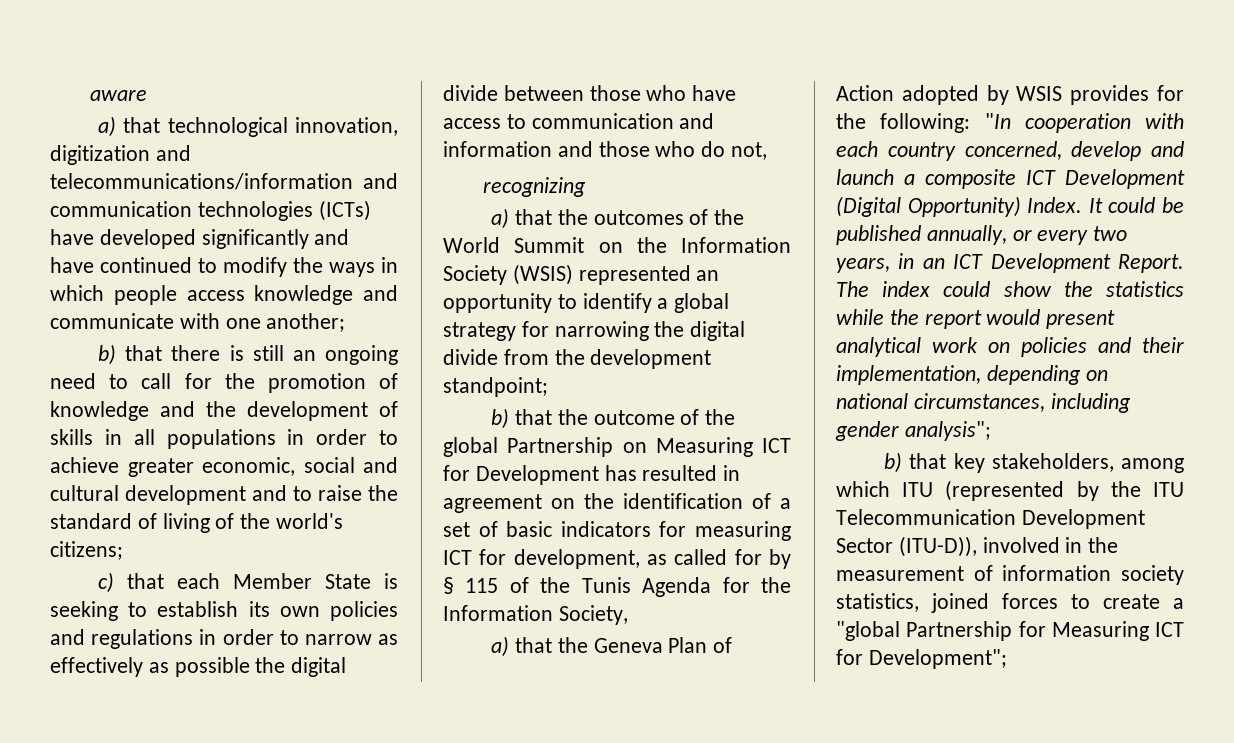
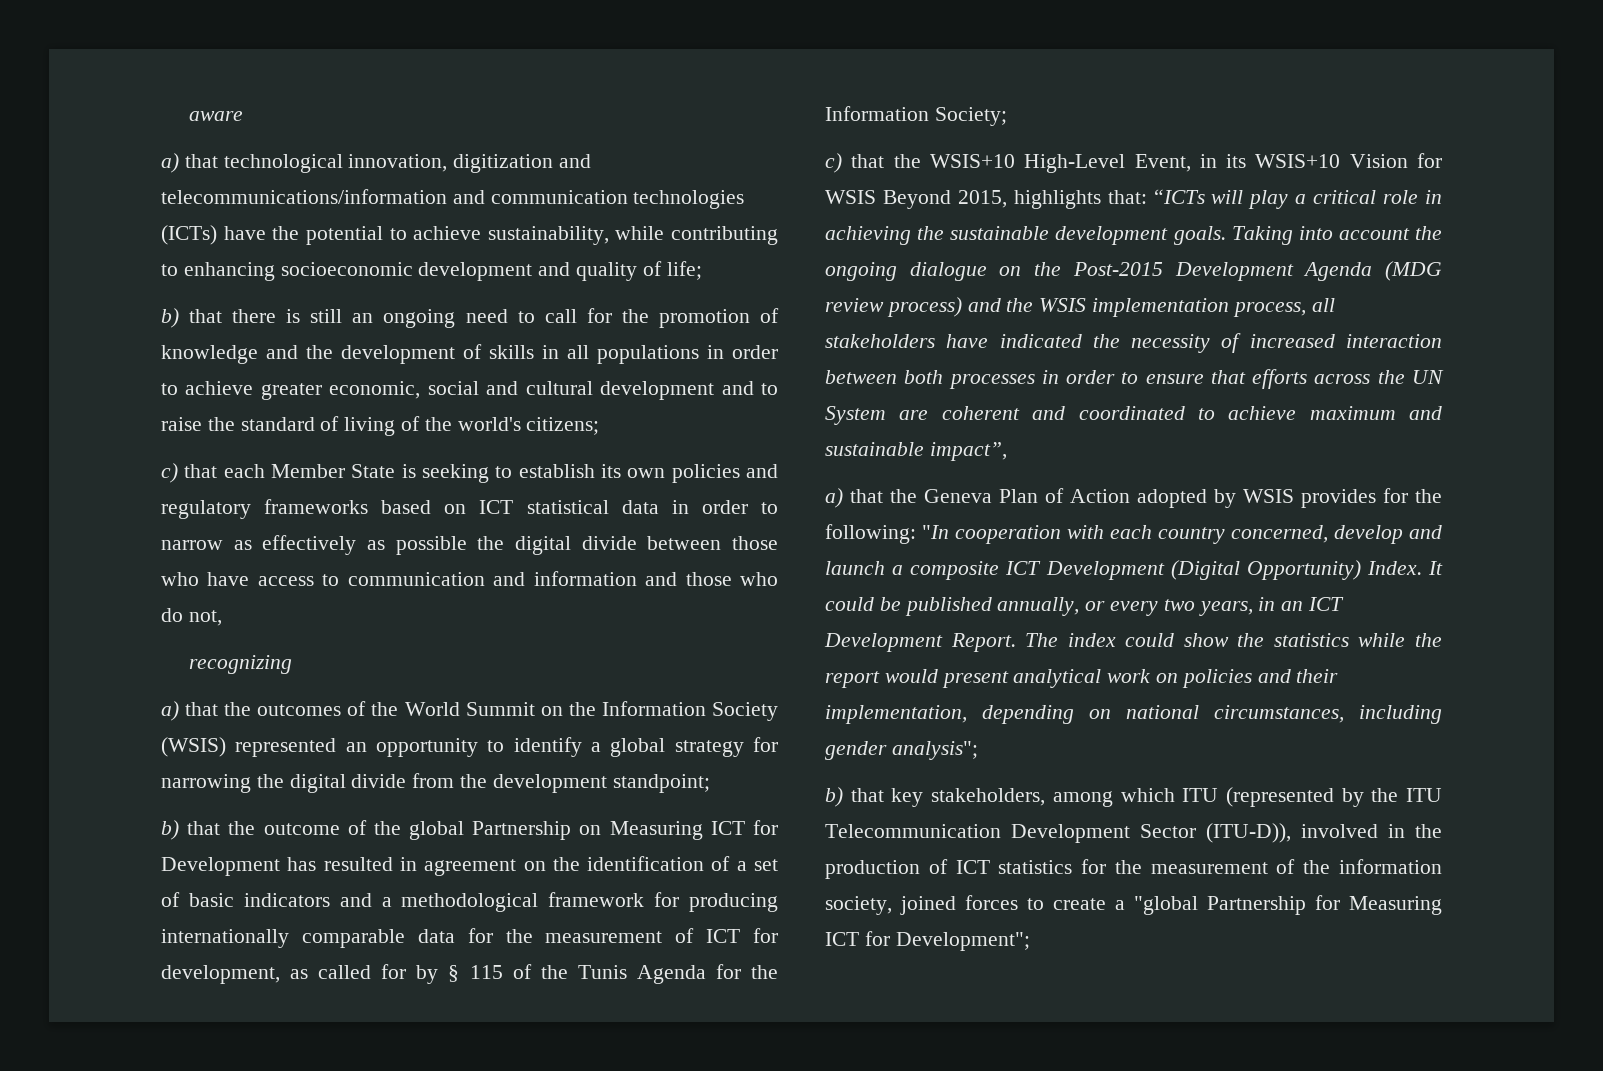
[99,229,350,249] [50,257,398,277] [50,285,398,305] [50,313,346,332] developed significantly and have continued to modify the ways in which people access knowledge and communicate with one another; -> [272,226,778,245] [161,261,702,281] the potential to achieve sustainability, while contributing to enhancing socioeconomic development and quality of life;
[91,629,194,649] regulations -> [161,499,659,519] regulatory frameworks based on ICT statistical data
[659,521,791,541] for measuring -> [339,892,778,912] [161,928,695,948] and a methodological framework for producing internationally comparable data for the measurement of
[558,605,628,625] Society, -> [934,107,1007,126] [825,153,1442,173] [825,189,1442,209] [825,226,1442,245] [825,261,1442,281] [825,297,1335,317] [825,333,1442,353] [825,369,1444,389] [825,406,1442,425] [825,442,1007,461] Society; // c) that the WSIS+10 High-Level Event, in its WSIS+10 Vision for WSIS Beyond 2015, highlights that: “ICTs will play a critical role in achieving the sustainable development goals. Taking into account the ongoing dialogue on the Post-2015 Development Agenda (MDG review process) and the WSIS implementation process, all stakeholders have indicated the necessity of increased interaction between both processes in order to ensure that efforts across the UN System are coherent and coordinated to achieve maximum and sustainable impact”,
[836,565,1184,585] [836,593,919,612] measurement of information society statistics, -> [825,859,1442,879] [825,896,892,915] production of ICT statistics for the measurement of the information society,

